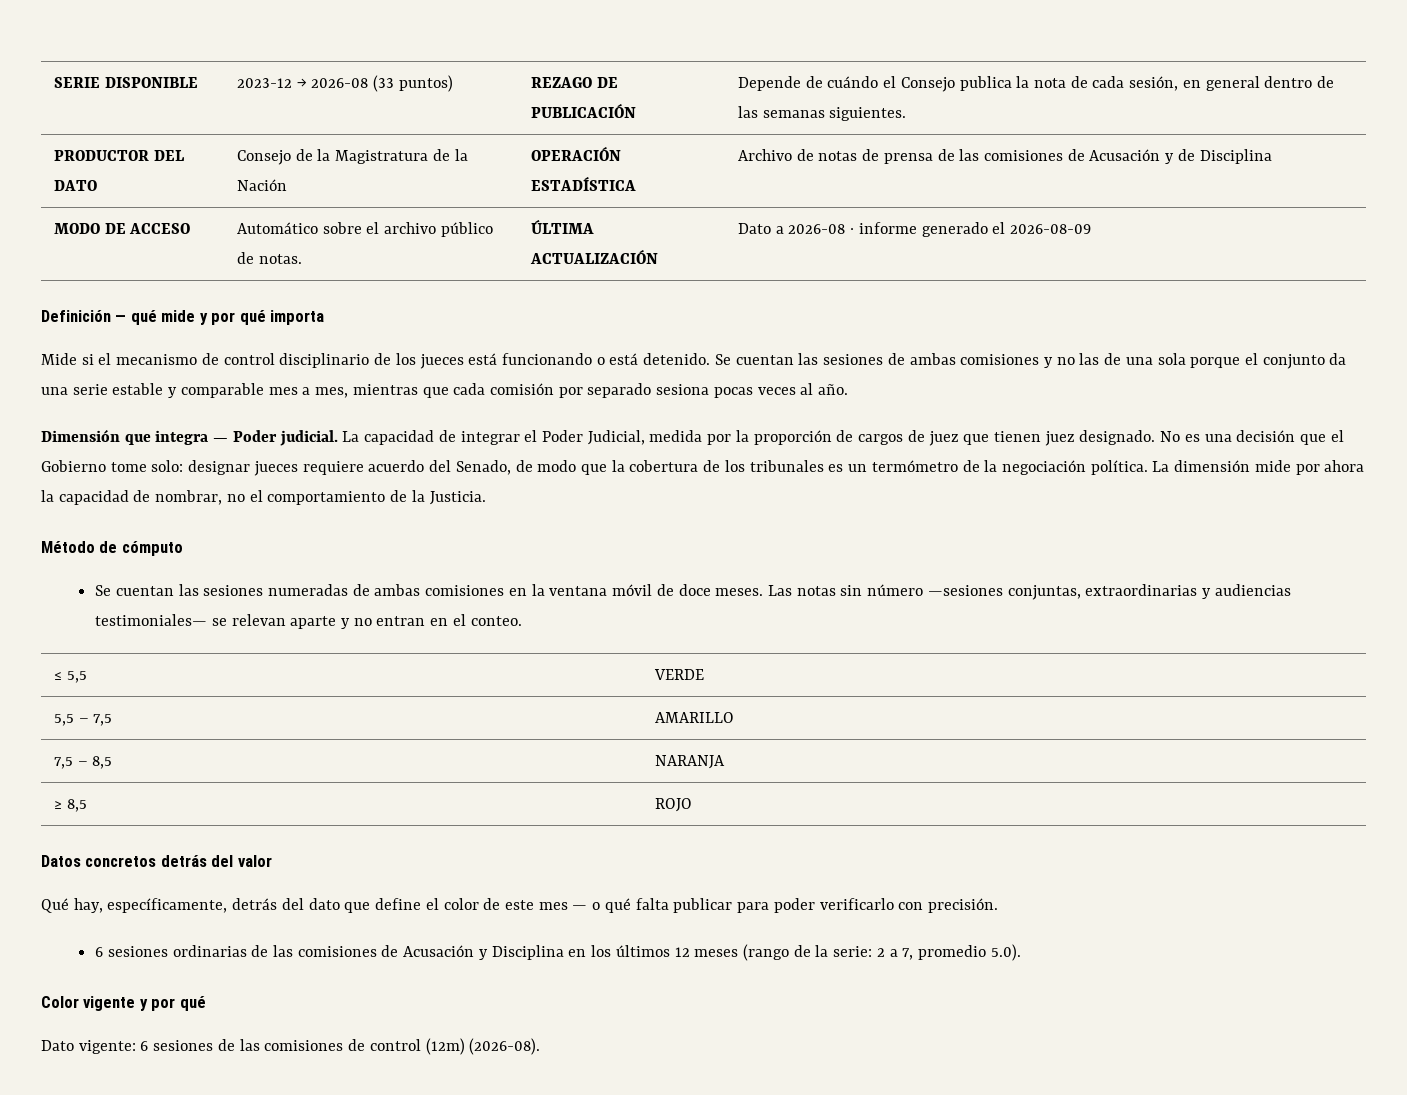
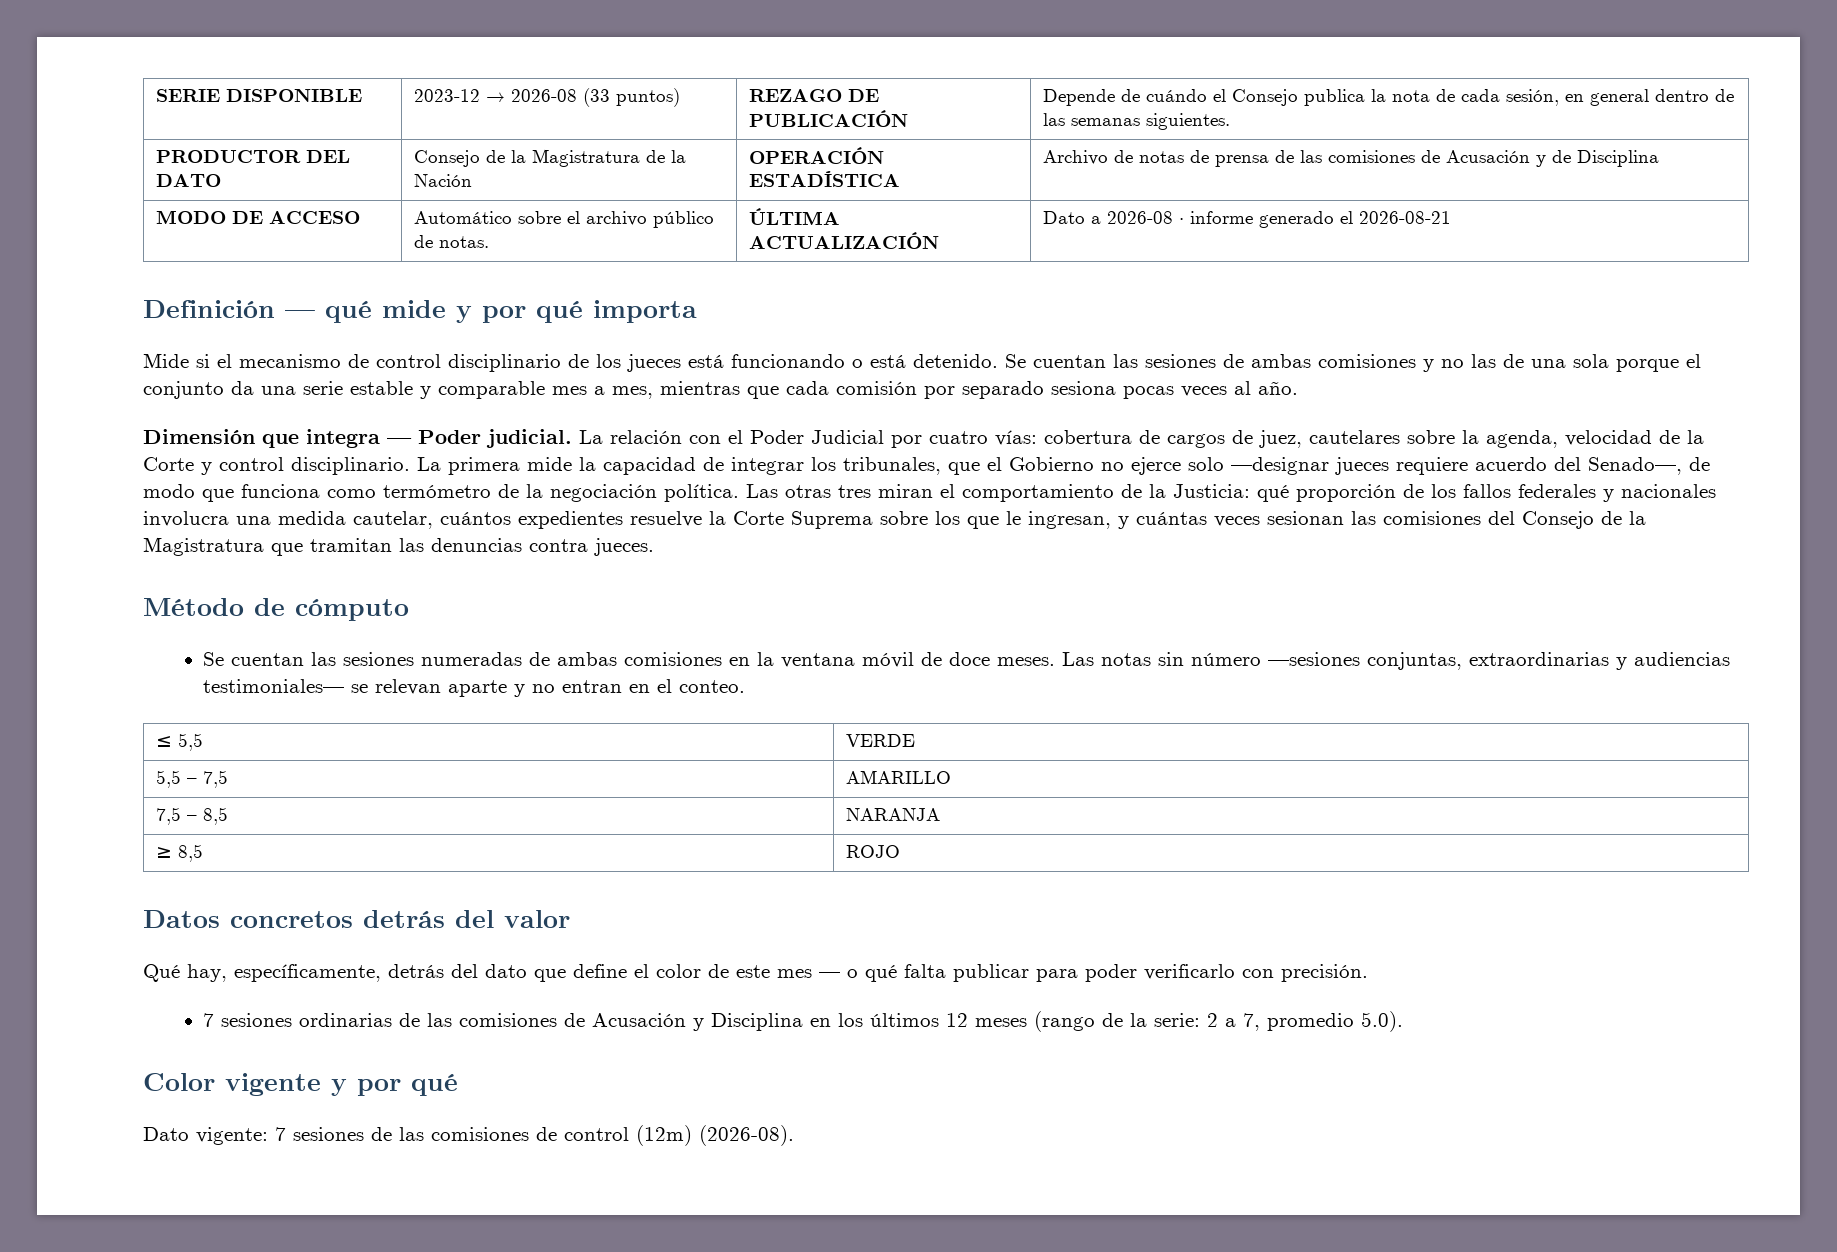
[1009,224,1091,234] 2026-08-09 -> [1358,211,1451,224] 2026-08-21
[364,430,1344,446] [41,460,251,475] capacidad de integrar el Poder Judicial, medida por la proporción de cargos de juez que tienen juez designado. No es una decisión que el Gobierno tome solo: designar -> [610,430,1704,448] [143,457,1329,475] relación con el Poder Judicial por cuatro vías: cobertura de cargos de juez, cautelares sobre la agenda, velocidad de la Corte y control disciplinario. La primera mide la capacidad de integrar los tribunales, que el Gobierno no ejerce solo —designar
[455,460,511,475] Senado, -> [1588,457,1682,475] Senado—,
[611,460,868,472] la cobertura de los tribunales es un -> [241,484,376,498] funciona como
[1152,460,1365,475] [41,490,486,505] La dimensión mide por ahora la capacidad de nombrar, no el comportamiento de la Justicia. -> [746,484,1716,502] [143,511,1646,529] [143,537,654,556] Las otras tres miran el comportamiento de la Justicia: qué proporción de los fallos federales y nacionales involucra una medida cautelar, cuántos expedientes resuelve la Corte Suprema sobre los que le ingresan, y cuántas veces sesionan las comisiones del Consejo de la Magistratura que tramitan las denuncias contra jueces.
[95,947,104,957] 6 -> [203,1013,215,1027] 7
[140,1041,149,1051] 6 -> [275,1127,286,1141] 7

